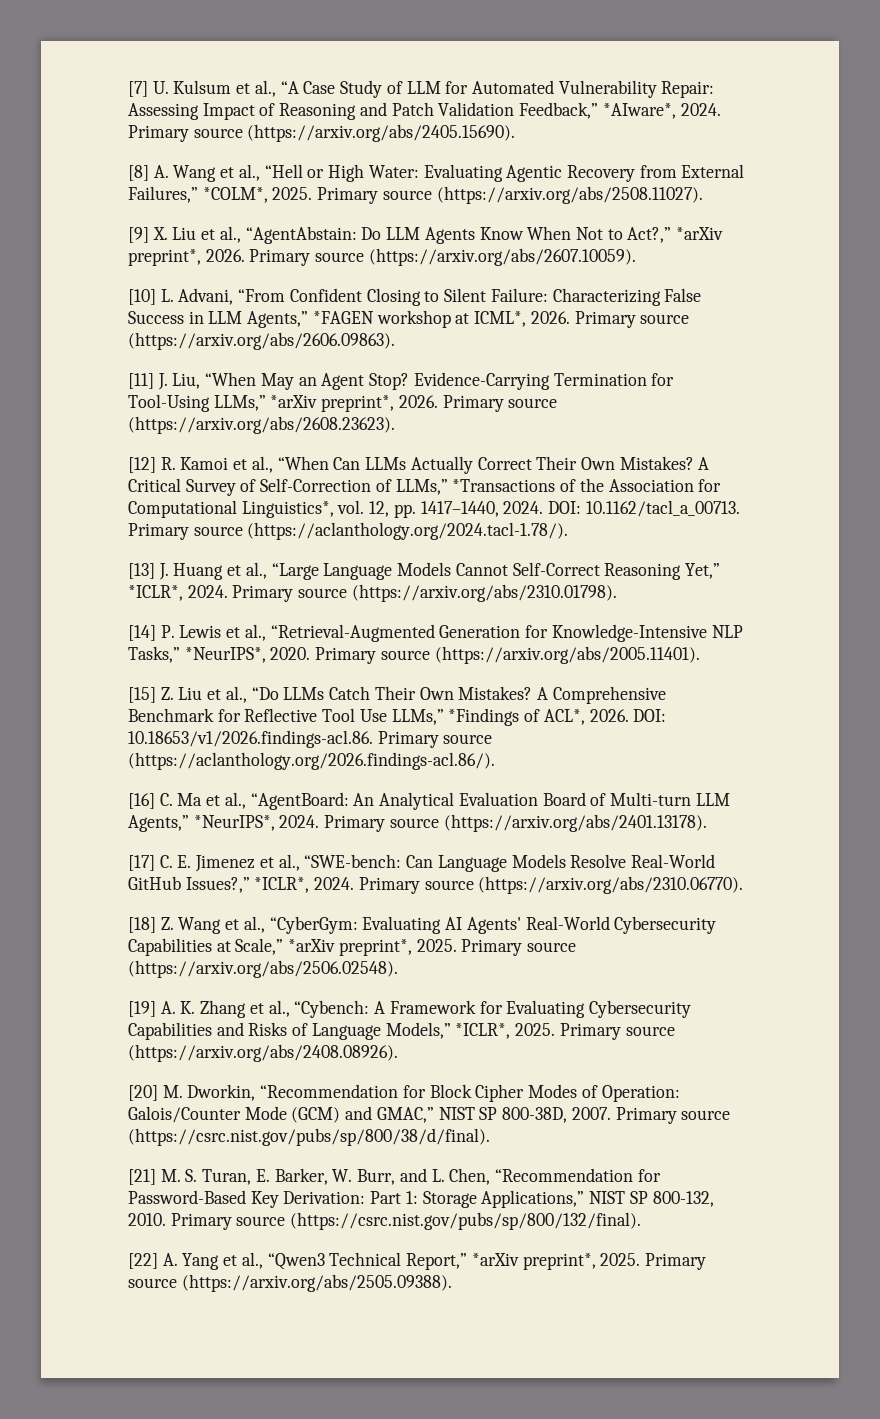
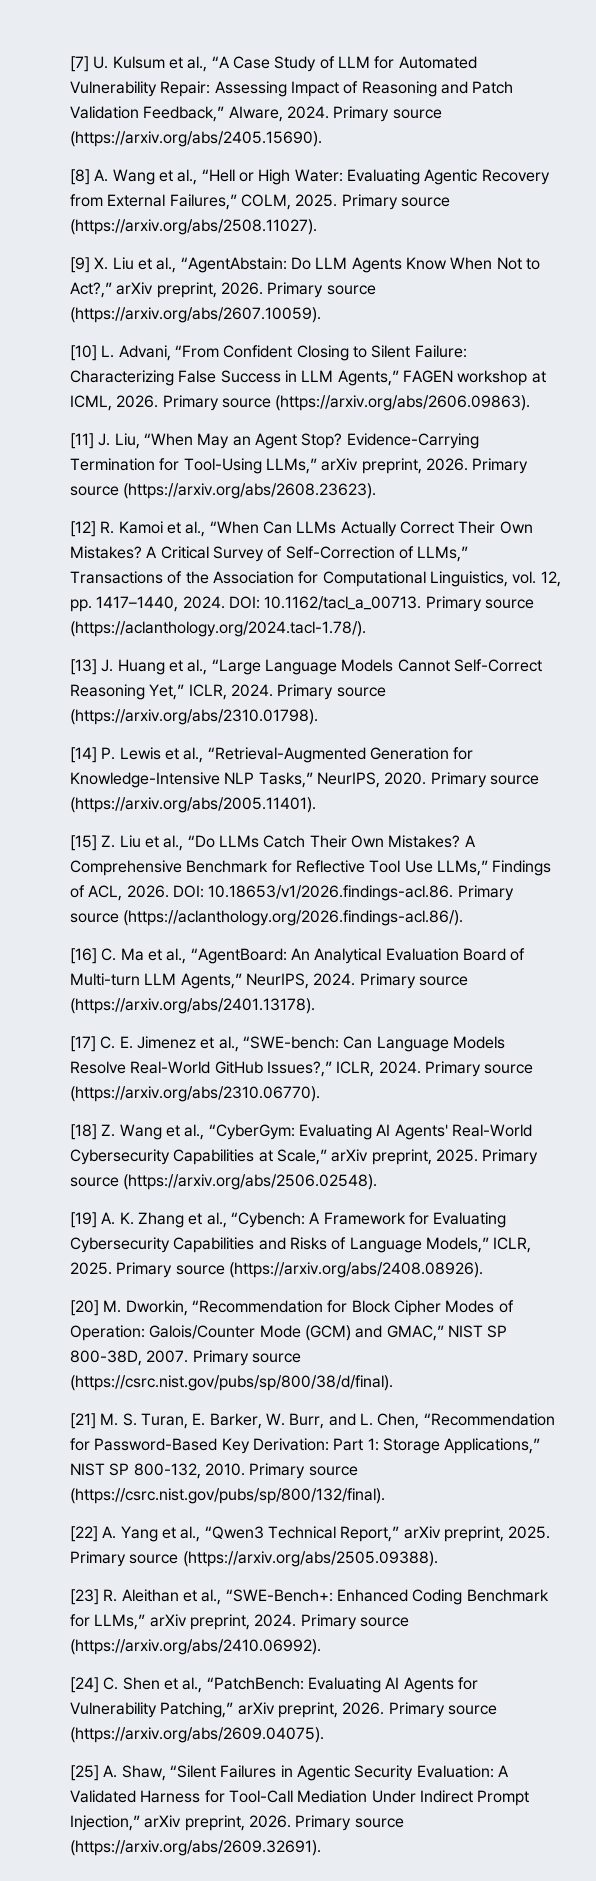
[602,103,676,119] *AIware*, -> [228,106,283,122] AIware,
[202,187,268,203] *COLM*, -> [240,194,291,210] COLM,
[676,227,724,240] [128,249,201,266] *arXiv preprint*, -> [116,282,217,298] arXiv preprint,
[312,311,374,324] *FAGEN -> [402,370,453,383] FAGEN
[474,311,527,327] ICML*, -> [70,395,112,411] ICML,
[270,395,395,412] *arXiv preprint*, -> [321,458,422,474] arXiv preprint,
[452,479,556,492] *Transactions -> [70,571,163,584] Transactions
[241,501,334,518] Linguistics*, -> [429,571,508,587] Linguistics,
[128,585,183,601] *ICLR*, -> [188,684,227,700] ICLR,
[184,647,266,663] *NeurIPS*, -> [316,772,380,788] NeurIPS,
[448,708,585,726] *Findings of ACL*, -> [492,860,552,876] [70,885,123,901] Findings of ACL,
[193,815,275,831] *NeurIPS*, -> [245,973,309,989] NeurIPS,
[254,877,310,893] *ICLR*, -> [336,1061,375,1077] ICLR,
[288,939,412,956] *arXiv preprint*, -> [331,1149,432,1165] arXiv preprint,
[455,1023,511,1039] *ICLR*, -> [493,1237,532,1253] ICLR,
[471,1253,596,1270] *arXiv preprint*, -> [403,1526,504,1542] arXiv preprint,
(452, 1283) none -> [70,1589,549,1605] [70,1614,409,1630] [70,1639,321,1655] [70,1677,478,1693] [70,1702,497,1718] [70,1727,324,1743] [70,1765,509,1781] [70,1790,530,1806] [70,1815,404,1831] [70,1840,321,1856] // [23] R. Aleithan et al., “SWE-Bench+: Enhanced Coding Benchmark for LLMs,” arXiv preprint, 2024. Primary source (https://arxiv.org/abs/2410.06992). // [24] C. Shen et al., “PatchBench: Evaluating AI Agents for Vulnerability Patching,” arXiv preprint, 2026. Primary source (https://arxiv.org/abs/2609.04075). // [25] A. Shaw, “Silent Failures in Agentic Security Evaluation: A Validated Harness for Tool-Call Mediation Under Indirect Prompt Injection,” arXiv preprint, 2026. Primary source (https://arxiv.org/abs/2609.32691).

